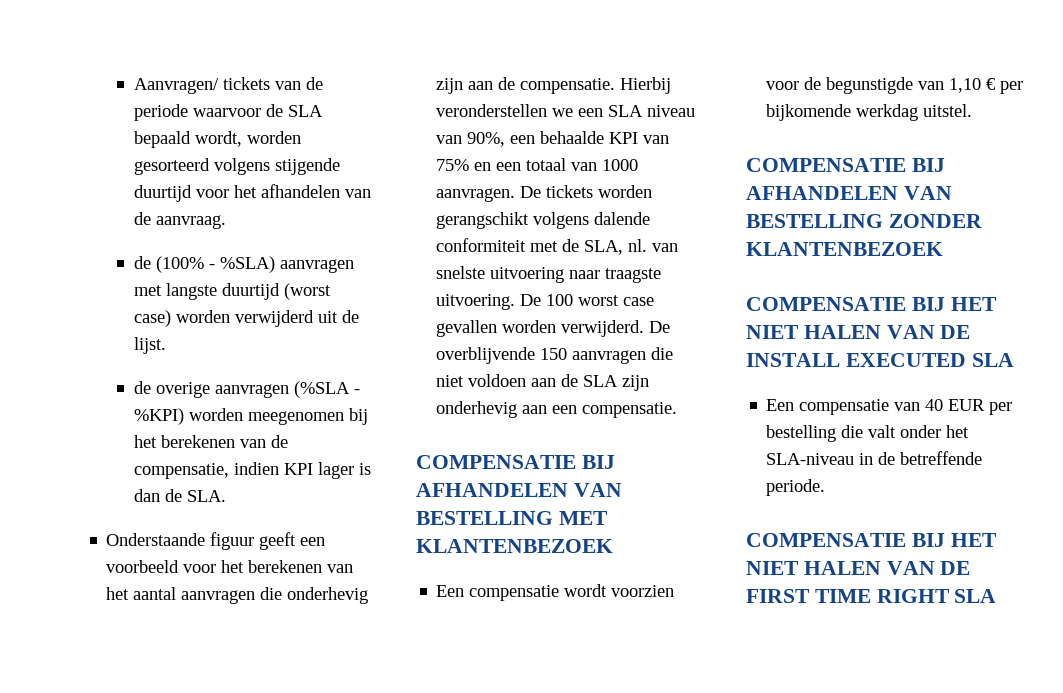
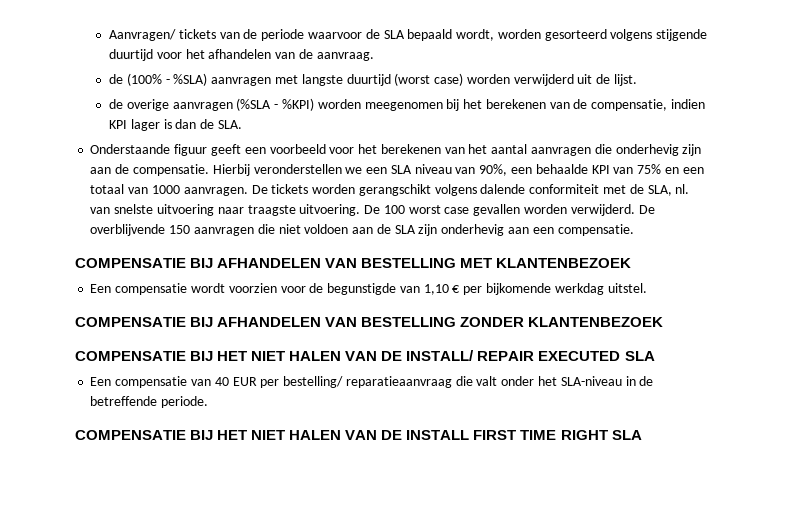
[746,353,840,367] INSTALL -> [406,350,535,361] INSTALL/ REPAIR
[766,425,837,442] bestelling -> [283,376,452,388] bestelling/ reparatieaanvraag
(971, 568) none -> [406,430,470,440] INSTALL

